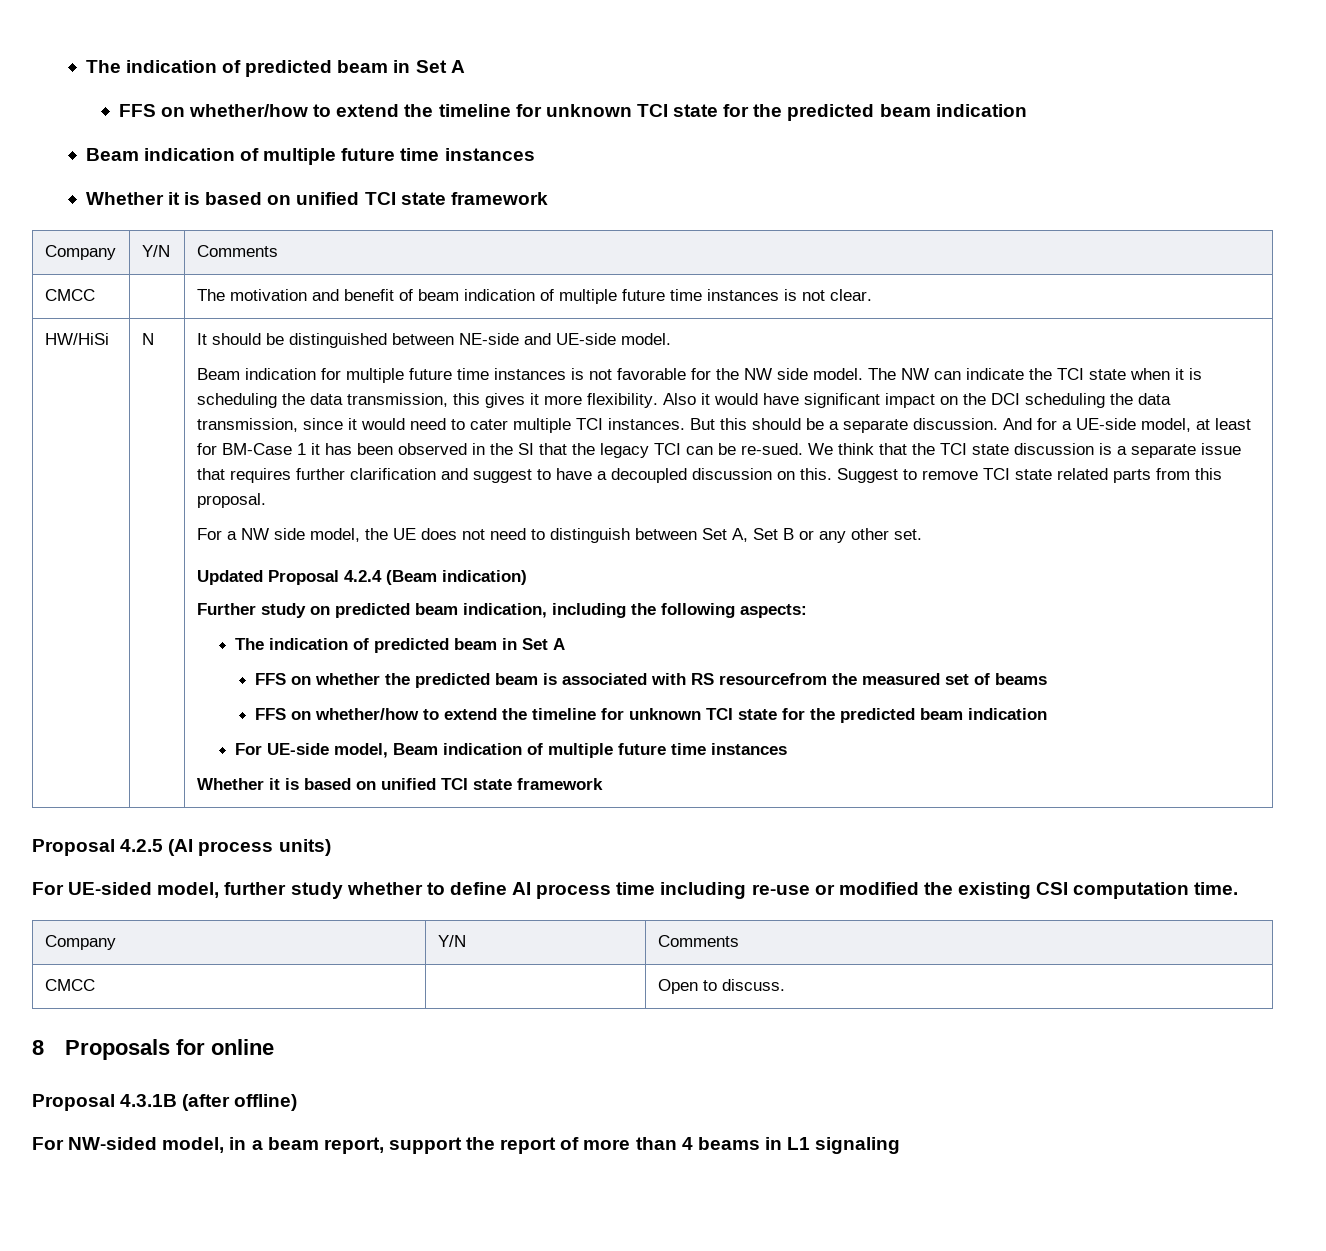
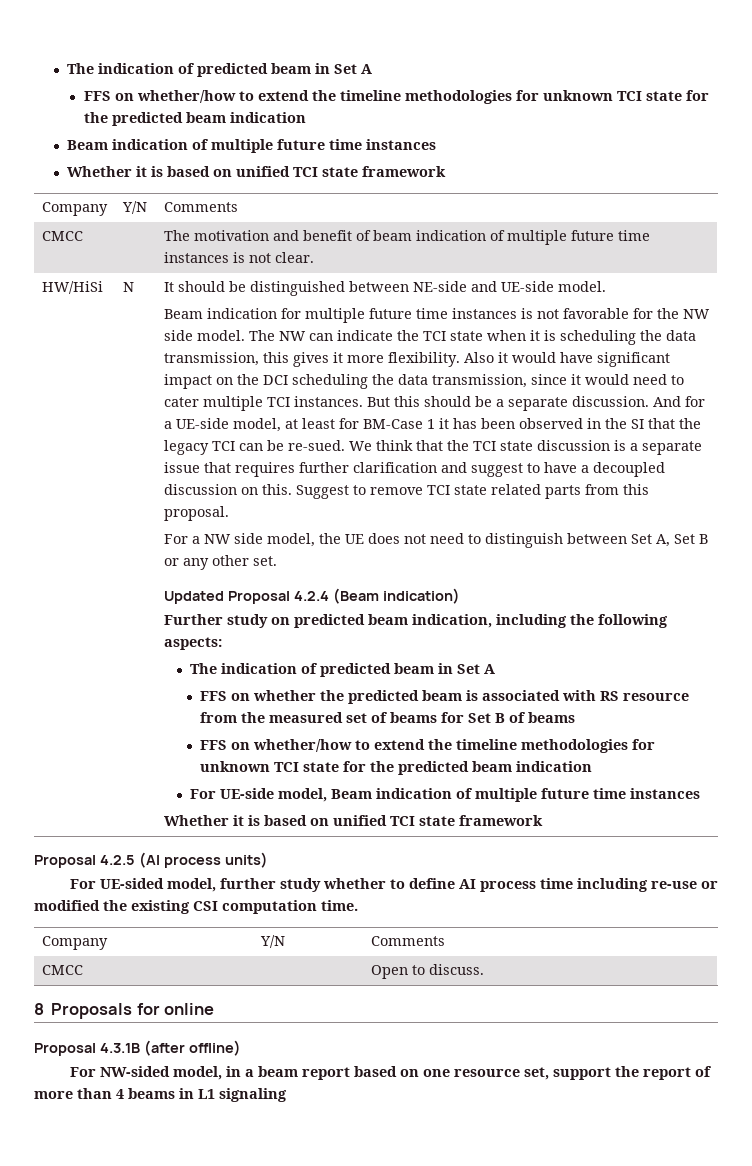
(511, 110) none -> [404,90,512,104] methodologies
[718,673,827,685] resourcefrom -> [623,693,690,701] [200,712,238,723] resource from
[254,708,596,720] // FFS on whether/how to extend the timeline -> [441,712,576,723] [200,739,629,753] for Set B of beams // FFS on whether/how to extend the timeline methodologies
[323,1137,384,1154] report, -> [301,1066,549,1080] report based on one resource set,

